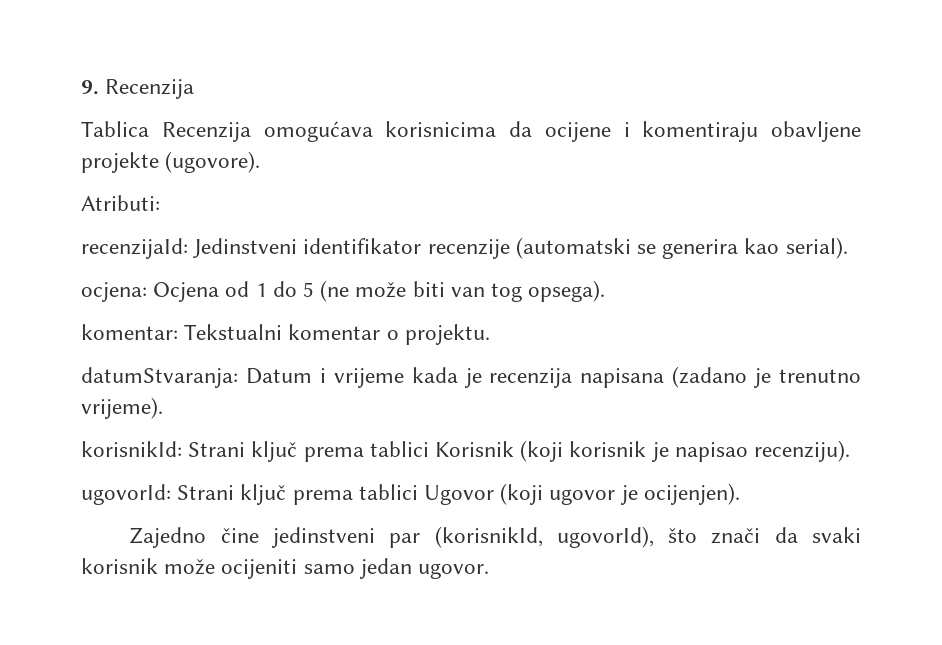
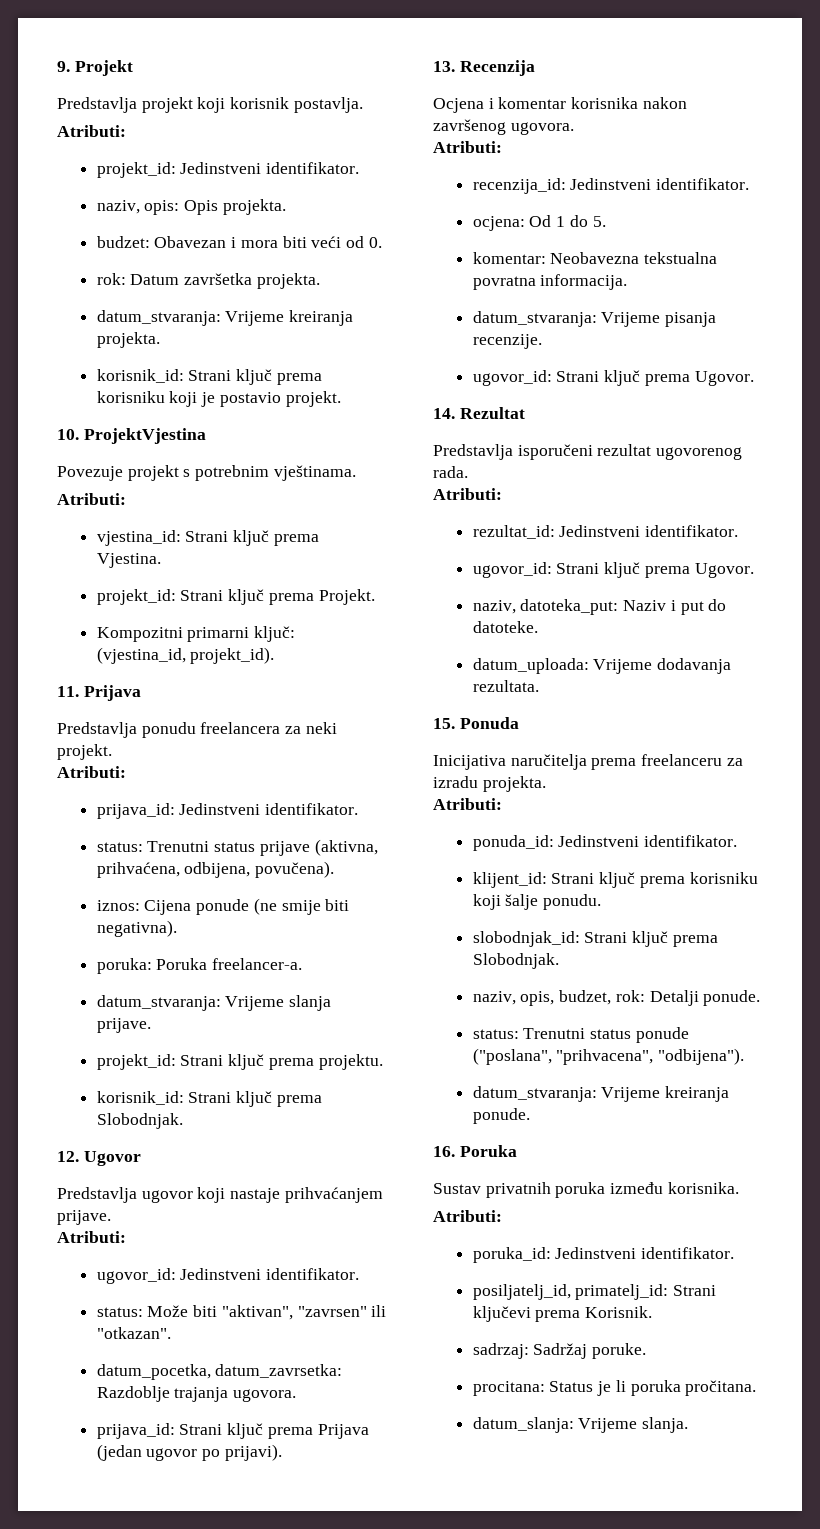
[105,79,195,99] [81,121,861,142] [81,151,261,173] [81,195,160,211] [81,237,848,259] [81,280,606,302] [81,324,490,345] [81,366,861,388] [81,397,163,419] [81,440,851,462] [81,483,740,505] [129,526,861,548] [81,558,490,579] Recenzija // Tablica Recenzija omogućava korisnicima da ocijene i komentiraju obavljene projekte (ugovore). // Atributi: // recenzijaId: Jedinstveni identifikator recenzije (automatski se generira kao serial). // ocjena: Ocjena od 1 do 5 (ne može biti van tog opsega). // komentar: Tekstualni komentar o projektu. // datumStvaranja: Datum i vrijeme kada je recenzija napisana (zadano je trenutno vrijeme). // korisnikId: Strani ključ prema tablici Korisnik (koji korisnik je napisao recenziju). // ugovorId: Strani ključ prema tablici Ugovor (koji ugovor je ocijenjen). // Zajedno čine jedinstveni par (korisnikId, ugovorId), što znači da svaki korisnik može ocijeniti samo jedan ugovor. -> [74,60,133,76] [57,97,363,113] [57,125,126,137] [96,162,360,178] [96,199,286,215] [96,236,382,248] [96,273,320,289] [96,310,354,326] [96,332,160,348] [96,369,322,385] [96,391,341,407] [57,428,206,444] [57,465,356,481] [57,493,126,505] [96,530,319,546] [96,553,161,568] [96,589,375,605] [96,626,296,642] [96,647,275,664] [57,685,141,701] [57,722,337,738] [57,744,112,760] [57,766,126,778] [96,803,359,819] [96,839,378,856] [96,861,335,878] [96,898,350,915] [96,920,177,937] [96,958,303,974] [96,995,332,1011] [96,1018,151,1033] [96,1054,383,1070] [96,1091,322,1107] [96,1113,183,1129] [57,1151,141,1166] [57,1187,383,1203] [57,1210,111,1225] [57,1231,126,1243] [96,1268,360,1284] [96,1305,387,1320] [96,1327,171,1339] [96,1364,343,1380] [96,1386,297,1402] [96,1423,369,1439] [96,1444,282,1461] [433,60,535,76] [433,97,687,113] [433,119,574,135] [433,141,502,153] [472,178,750,194] [472,215,606,231] [472,252,718,264] [472,274,628,290] [472,311,717,327] [472,334,542,349] [472,370,754,386] [433,407,525,419] [433,444,743,460] [433,466,468,478] [433,488,502,500] [472,525,739,539] [472,562,754,578] [472,599,727,615] [472,621,538,633] [472,658,732,674] [472,680,539,692] [433,717,519,729] [433,754,743,770] [433,776,546,792] [433,798,502,810] [472,835,738,851] [472,872,758,888] [472,894,602,910] [472,931,718,947] [472,953,559,969] [472,990,761,1006] [472,1027,689,1043] [472,1048,745,1065] [472,1086,730,1102] [472,1108,530,1124] [433,1145,517,1157] [433,1182,739,1198] [433,1210,502,1222] [472,1247,735,1263] [472,1284,717,1300] [472,1306,653,1322] [472,1343,647,1359] [472,1380,757,1396] [472,1417,689,1433] Projekt // Predstavlja projekt koji korisnik postavlja. // Atributi: // projekt_id: Jedinstveni identifikator. // naziv, opis: Opis projekta. // budzet: Obavezan i mora biti veći od 0. // rok: Datum završetka projekta. // datum_stvaranja: Vrijeme kreiranja projekta. // korisnik_id: Strani ključ prema korisniku koji je postavio projekt. // 10. ProjektVjestina // Povezuje projekt s potrebnim vještinama. // Atributi: // vjestina_id: Strani ključ prema Vjestina. // projekt_id: Strani ključ prema Projekt. // Kompozitni primarni ključ: (vjestina_id, projekt_id). // 11. Prijava // Predstavlja ponudu freelancera za neki projekt. // Atributi: // prijava_id: Jedinstveni identifikator. // status: Trenutni status prijave (aktivna, prihvaćena, odbijena, povučena). // iznos: Cijena ponude (ne smije biti negativna). // poruka: Poruka freelancer-a. // datum_stvaranja: Vrijeme slanja prijave. // projekt_id: Strani ključ prema projektu. // korisnik_id: Strani ključ prema Slobodnjak. // 12. Ugovor // Predstavlja ugovor koji nastaje prihvaćanjem prijave. // Atributi: // ugovor_id: Jedinstveni identifikator. // status: Može biti "aktivan", "zavrsen" ili "otkazan". // datum_pocetka, datum_zavrsetka: Razdoblje trajanja ugovora. // prijava_id: Strani ključ prema Prijava (jedan ugovor po prijavi). // 13. Recenzija // Ocjena i komentar korisnika nakon završenog ugovora. // Atributi: // recenzija_id: Jedinstveni identifikator. // ocjena: Od 1 do 5. // komentar: Neobavezna tekstualna povratna informacija. // datum_stvaranja: Vrijeme pisanja recenzije. // ugovor_id: Strani ključ prema Ugovor. // 14. Rezultat // Predstavlja isporučeni rezultat ugovorenog rada. // Atributi: // rezultat_id: Jedinstveni identifikator. // ugovor_id: Strani ključ prema Ugovor. // naziv, datoteka_put: Naziv i put do datoteke. // datum_uploada: Vrijeme dodavanja rezultata. // 15. Ponuda // Inicijativa naručitelja prema freelanceru za izradu projekta. // Atributi: // ponuda_id: Jedinstveni identifikator. // klijent_id: Strani ključ prema korisniku koji šalje ponudu. // slobodnjak_id: Strani ključ prema Slobodnjak. // naziv, opis, budzet, rok: Detalji ponude. // status: Trenutni status ponude ("poslana", "prihvacena", "odbijena"). // datum_stvaranja: Vrijeme kreiranja ponude. // 16. Poruka // Sustav privatnih poruka između korisnika. // Atributi: // poruka_id: Jedinstveni identifikator. // posiljatelj_id, primatelj_id: Strani ključevi prema Korisnik. // sadrzaj: Sadržaj poruke. // procitana: Status je li poruka pročitana. // datum_slanja: Vrijeme slanja.

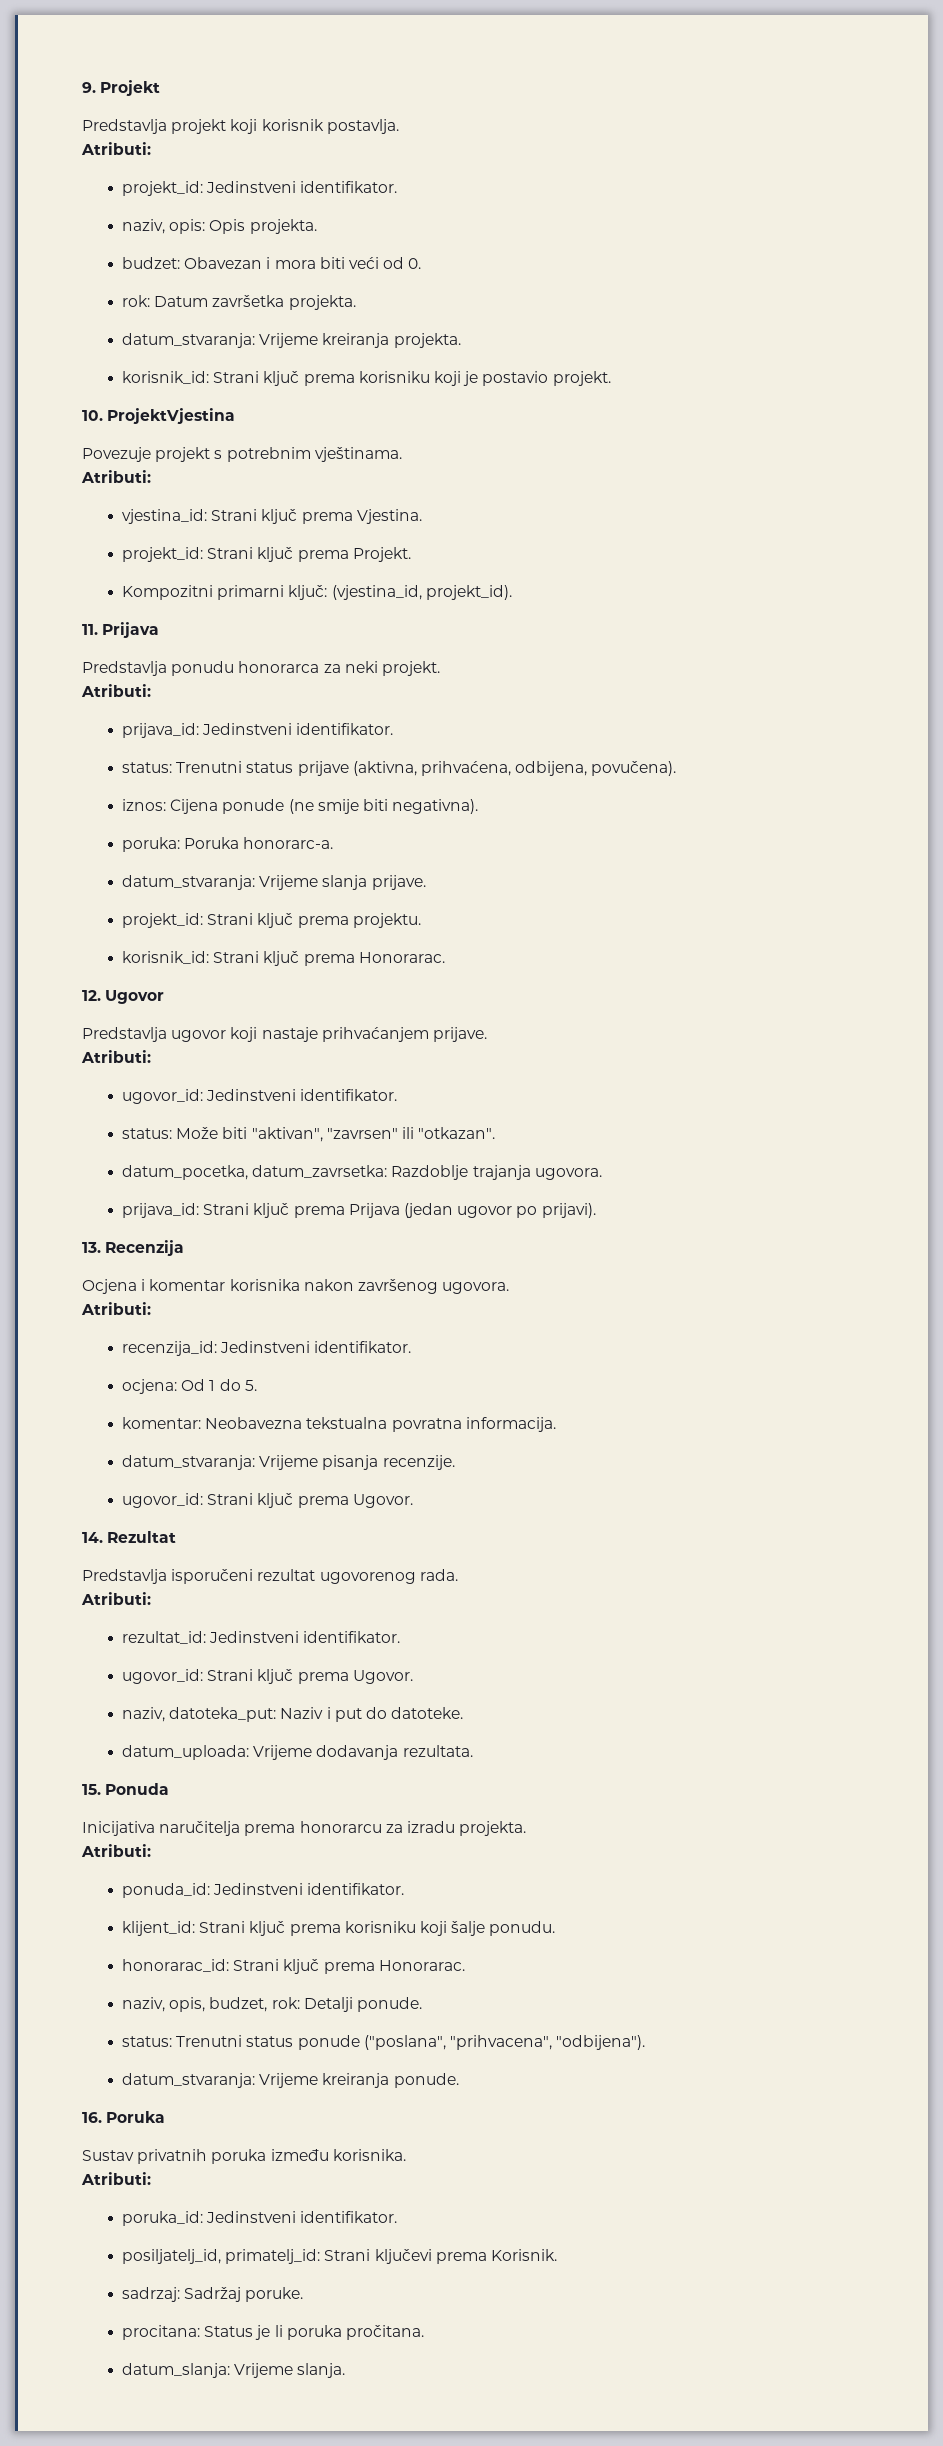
[200,722,281,734] freelancera -> [238,661,320,673] honorarca
[212,958,303,970] freelancer-a. -> [243,837,334,849] honorarc-a.
[96,1113,183,1129] Slobodnjak. -> [358,952,445,963] Honorarac.
[641,754,723,766] freelanceru -> [299,1821,382,1833] honorarcu
[472,931,718,947] [472,953,559,969] slobodnjak_id: Strani ključ prema Slobodnjak. -> [122,1959,465,1974] honorarac_id: Strani ključ prema Honorarac.

